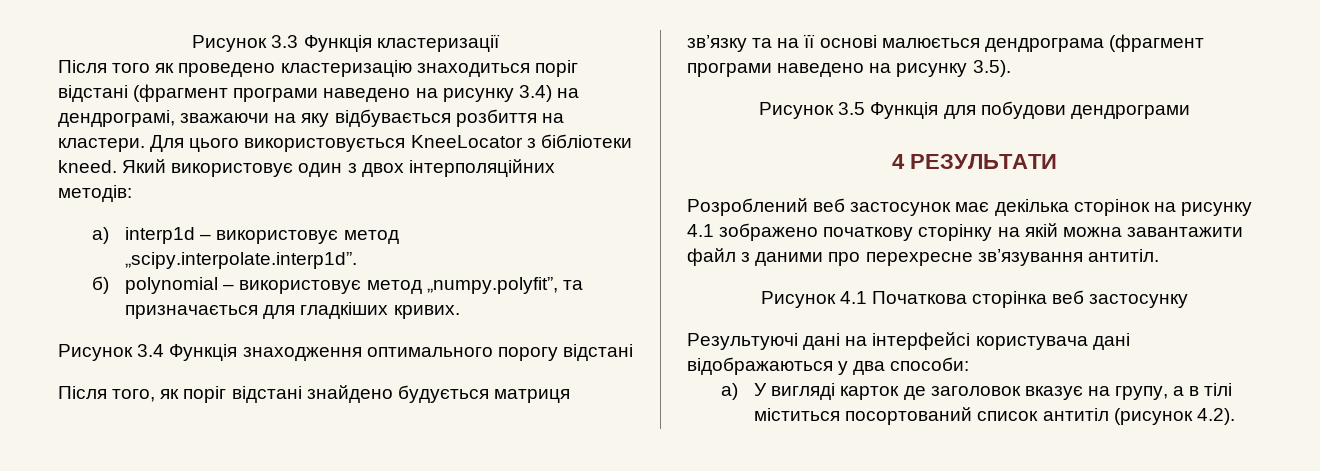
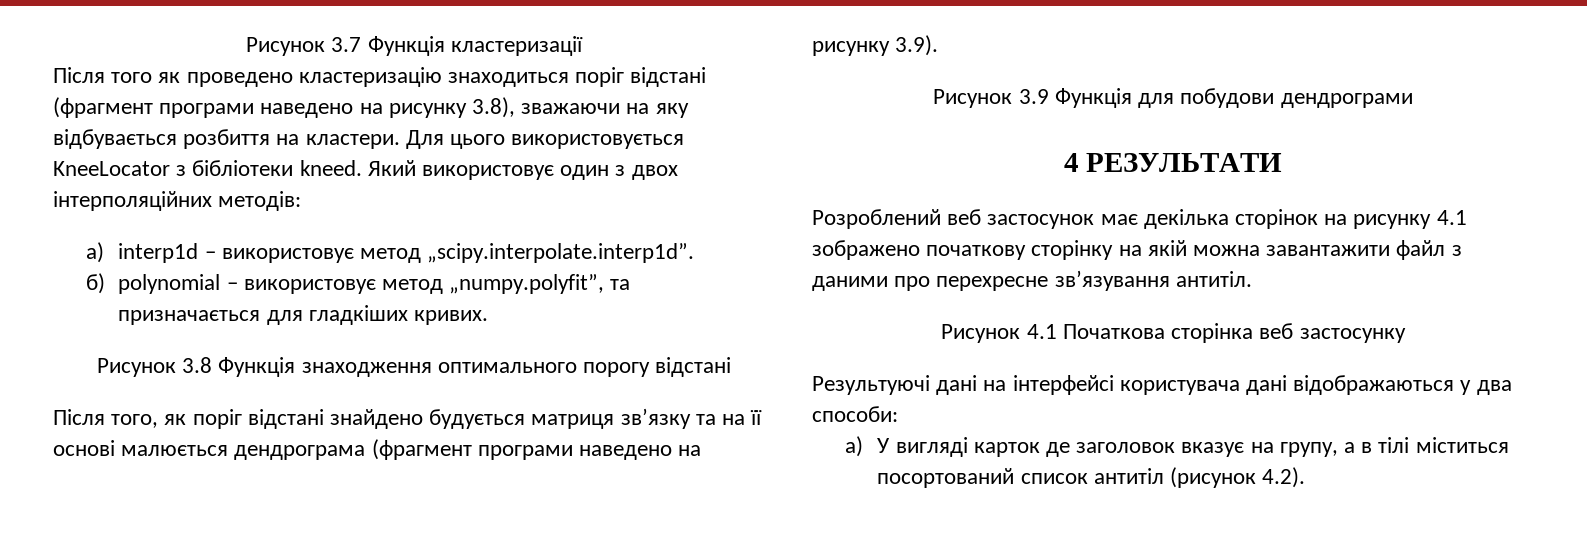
[192,35,299,52] Рисунок 3.3 -> [246,37,362,56] Рисунок 3.7
[518,85,579,102] [58,110,175,127] 3.4) на дендрограмі, -> [472,97,516,118] 3.8),
[137,344,165,357] 3.4 -> [182,357,213,373] 3.8
[972,60,1011,77] [759,102,866,119] 3.5). // Рисунок 3.5 -> [895,35,939,56] [933,89,1049,108] 3.9). // Рисунок 3.9

